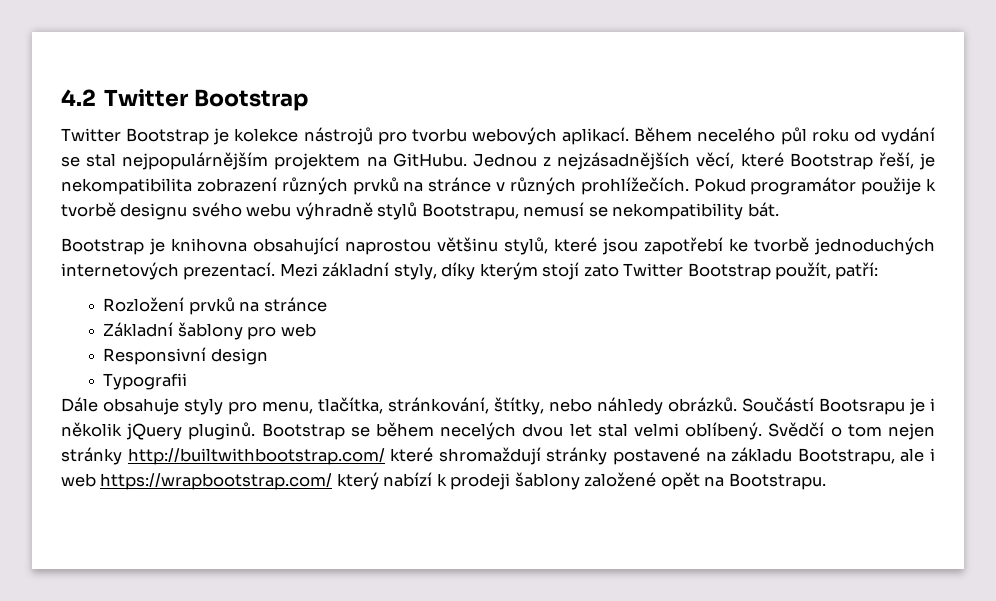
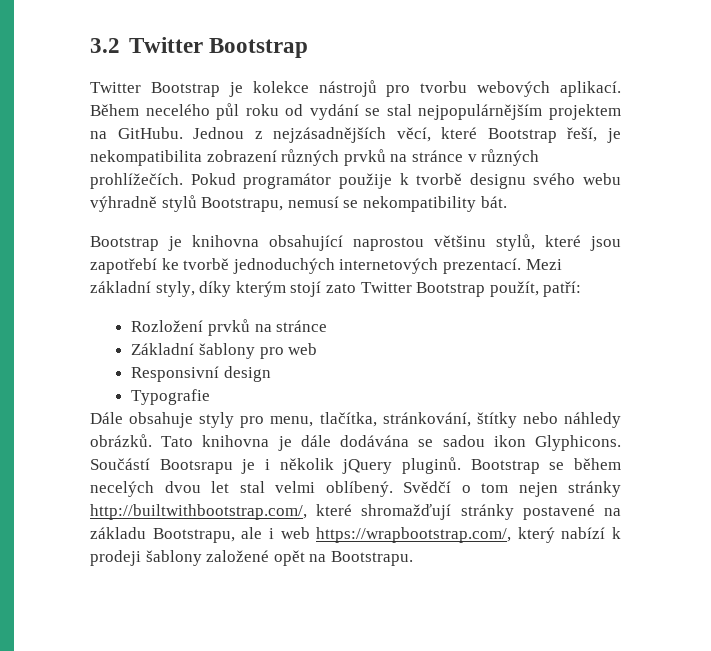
[61,89,96,106] 4.2 -> [90,38,120,53] 3.2
[103,373,188,390] Typografii -> [131,389,211,405] Typografie
[494,397,544,415] štítky, -> [476,412,517,428] štítky
(737, 404) none -> [161,435,621,451] Tato knihovna je dále dodávána se sadou ikon Glyphicons.
[127,447,541,465] http://builtwithbootstrap.com/ které shromaždují -> [90,504,452,520] http://builtwithbootstrap.com/, které shromažďují
[100,473,333,490] https://wrapbootstrap.com/ -> [316,527,512,543] https://wrapbootstrap.com/,

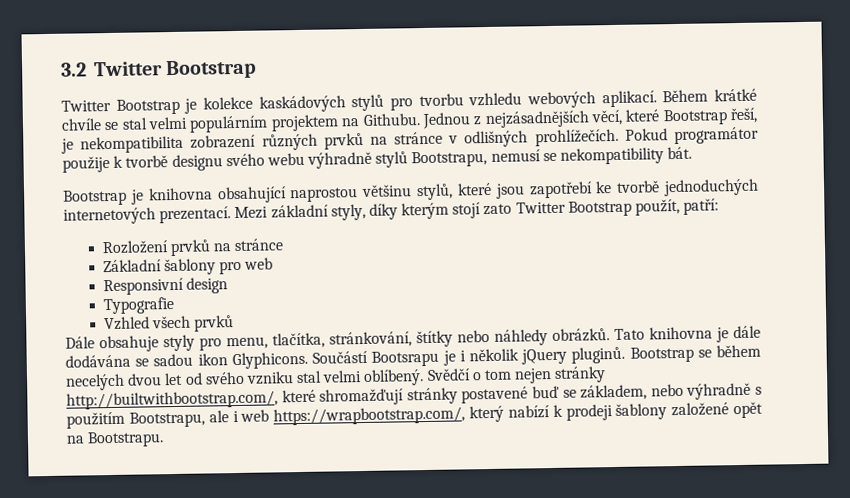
[318,80,377,97] nástrojů -> [258,94,385,113] kaskádových stylů
(468, 87) none -> [468,92,523,107] vzhledu
[145,103,543,120] necelého půl roku od vydání se stal nejpopulárnějším -> [713,88,757,102] [61,115,269,133] krátké chvíle se stal velmi populárním
[117,127,183,139] GitHubu. -> [362,113,421,126] Githubu.
[481,149,540,166] různých -> [464,130,529,148] odlišných
(211, 397) none -> [103,315,235,332] // Vzhled všech prvků
(229, 487) none -> [184,371,294,385] od svého vzniku
[604,508,621,516] [90,527,146,539] na základu -> [532,382,763,401] [66,411,125,429] buď se základem, nebo výhradně s použitím

